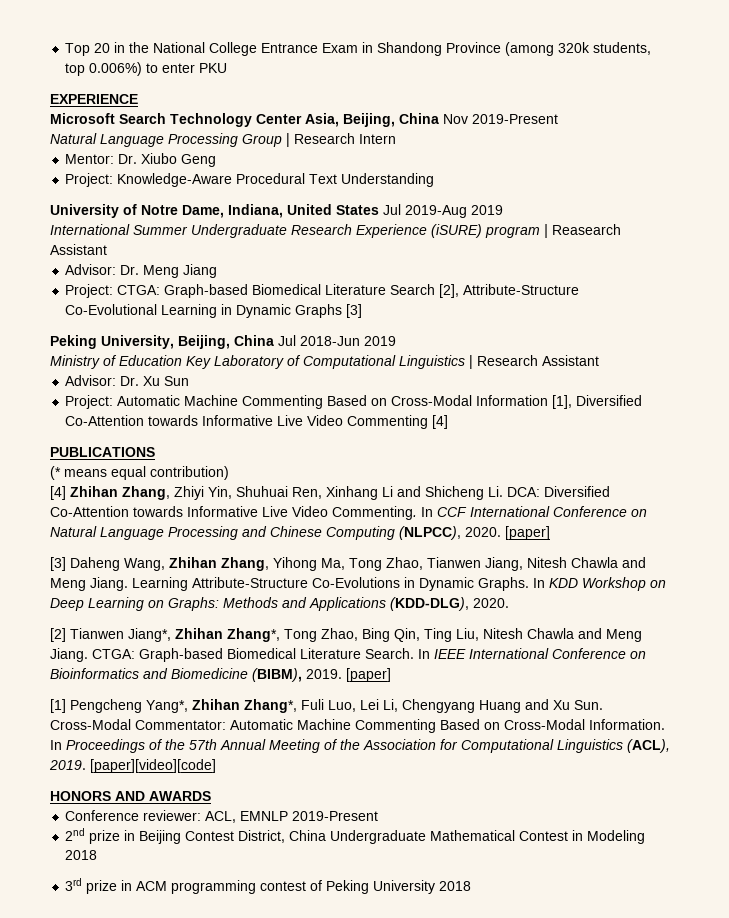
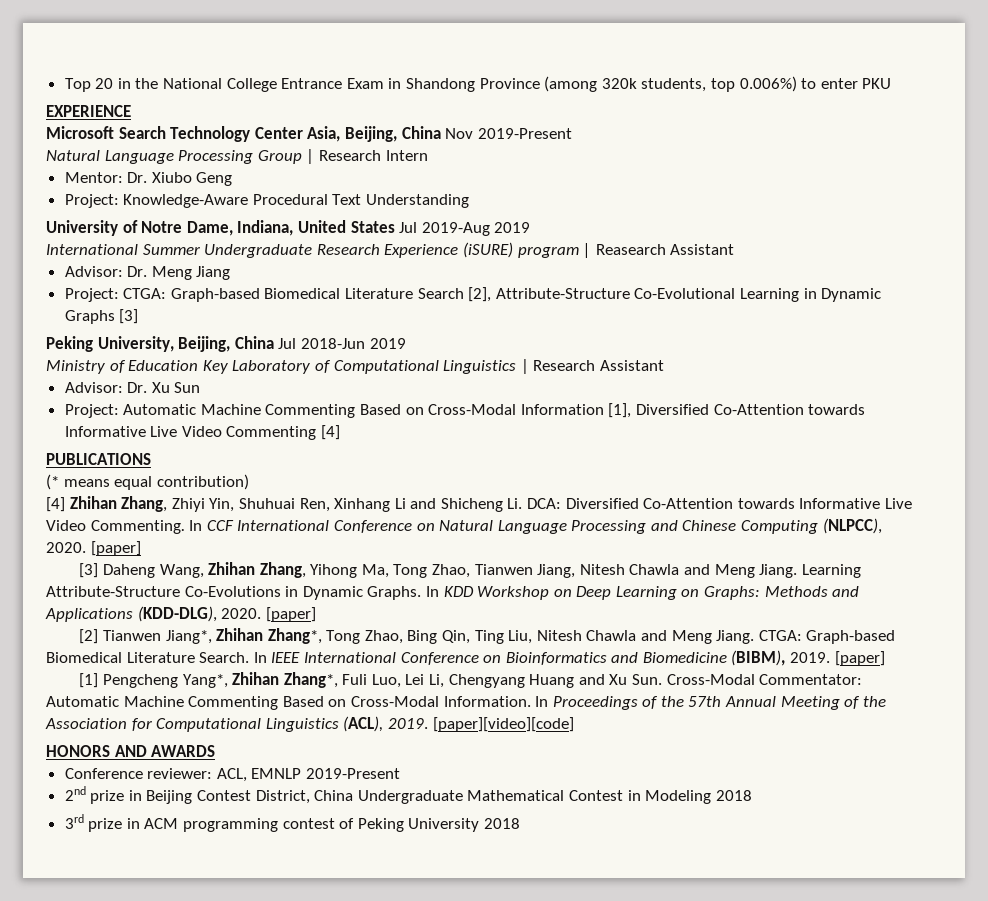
(509, 603) none -> [265,607,316,622] [paper]

